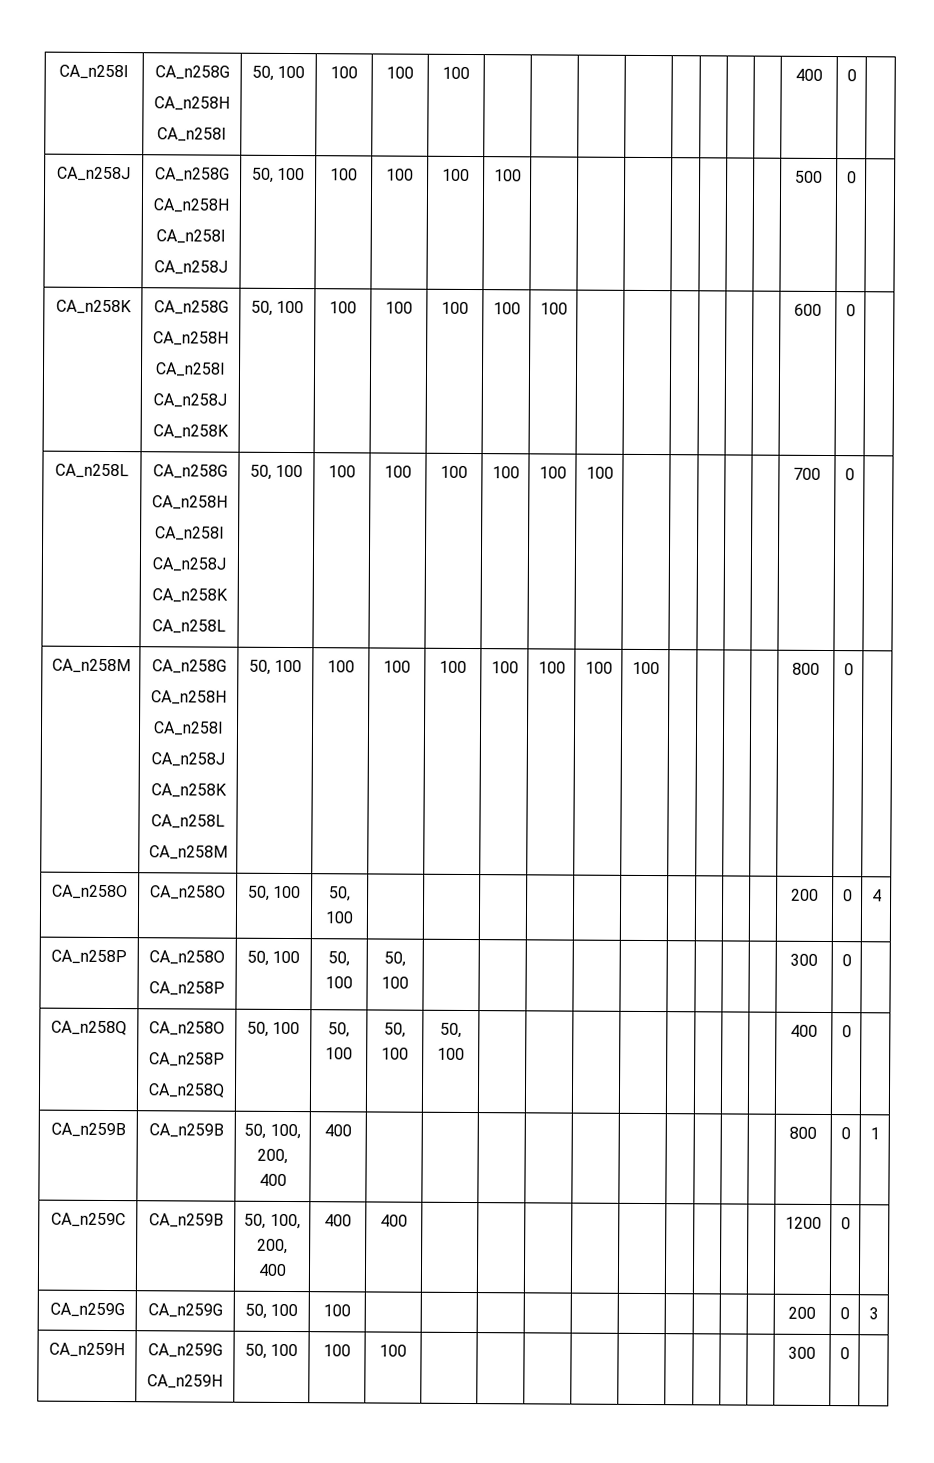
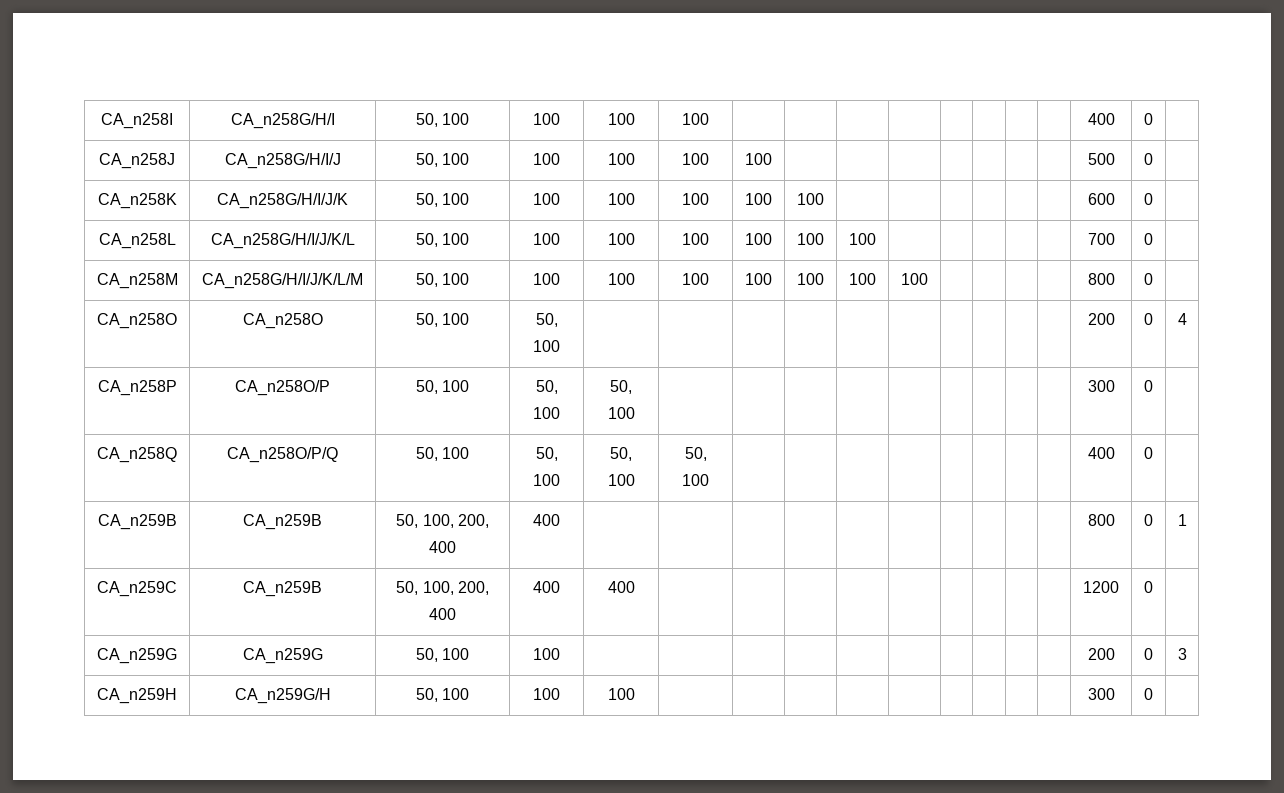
[59,64,129,80] [154,65,230,80] [154,96,230,111] [157,127,227,142] CA_n258I | CA_n258G // CA_n258H // CA_n258I -> [101,113,173,129] [230,113,335,129] CA_n258I | CA_n258G/H/I
[154,167,230,182] [153,198,229,213] [156,229,226,244] [154,260,228,275] CA_n258G // CA_n258H // CA_n258I // CA_n258J -> [224,153,341,169] CA_n258G/H/I/J
[153,300,229,315] [153,331,229,346] [155,362,226,377] [153,393,227,408] [152,424,229,439] CA_n258G // CA_n258H // CA_n258I // CA_n258J // CA_n258K -> [217,193,348,209] CA_n258G/H/I/J/K
[152,464,228,479] [152,495,228,510] [155,526,225,541] [152,557,226,572] [151,588,228,603] [152,619,226,634] CA_n258G // CA_n258H // CA_n258I // CA_n258J // CA_n258K // CA_n258L -> [210,233,355,249] CA_n258G/H/I/J/K/L
[151,659,227,674] [151,690,227,705] [153,721,224,736] [151,752,225,767] [150,783,227,798] [151,814,225,829] [148,845,228,860] CA_n258G // CA_n258H // CA_n258I // CA_n258J // CA_n258K // CA_n258L // CA_n258M -> [202,273,363,289] CA_n258G/H/I/J/K/L/M
[149,950,225,965] [149,981,225,996] CA_n258O // CA_n258P -> [235,380,330,396] CA_n258O/P
[149,1021,225,1036] [149,1052,225,1067] [148,1083,225,1098] CA_n258O // CA_n258P // CA_n258Q -> [227,447,338,463] CA_n258O/P/Q
[147,1343,223,1358] [147,1374,223,1389] CA_n259G // CA_n259H -> [234,688,331,704] CA_n259G/H

